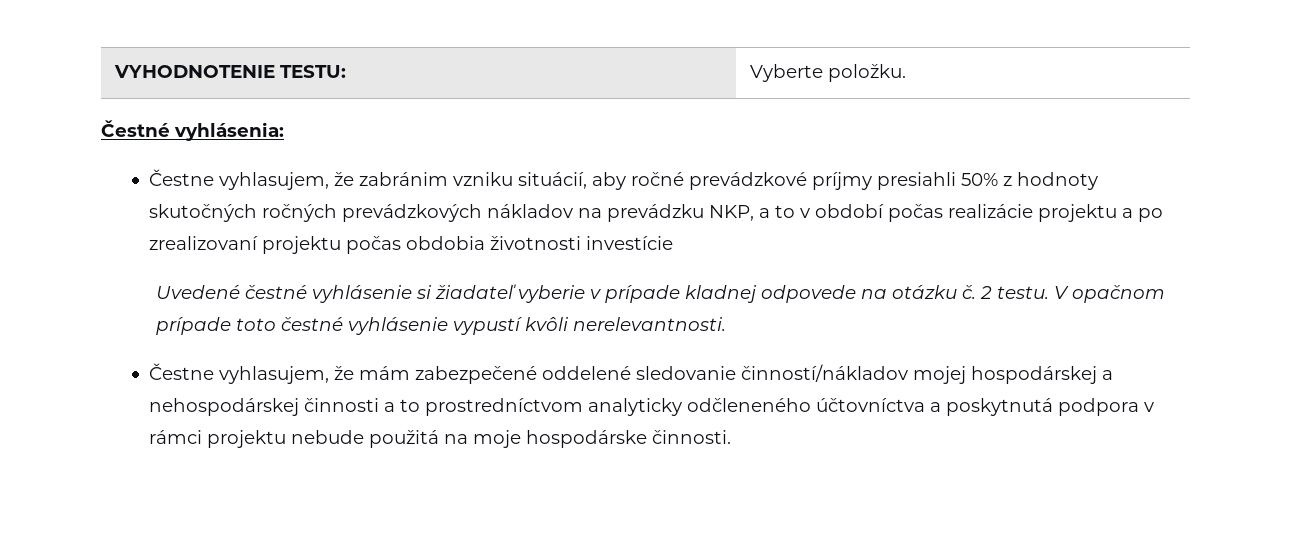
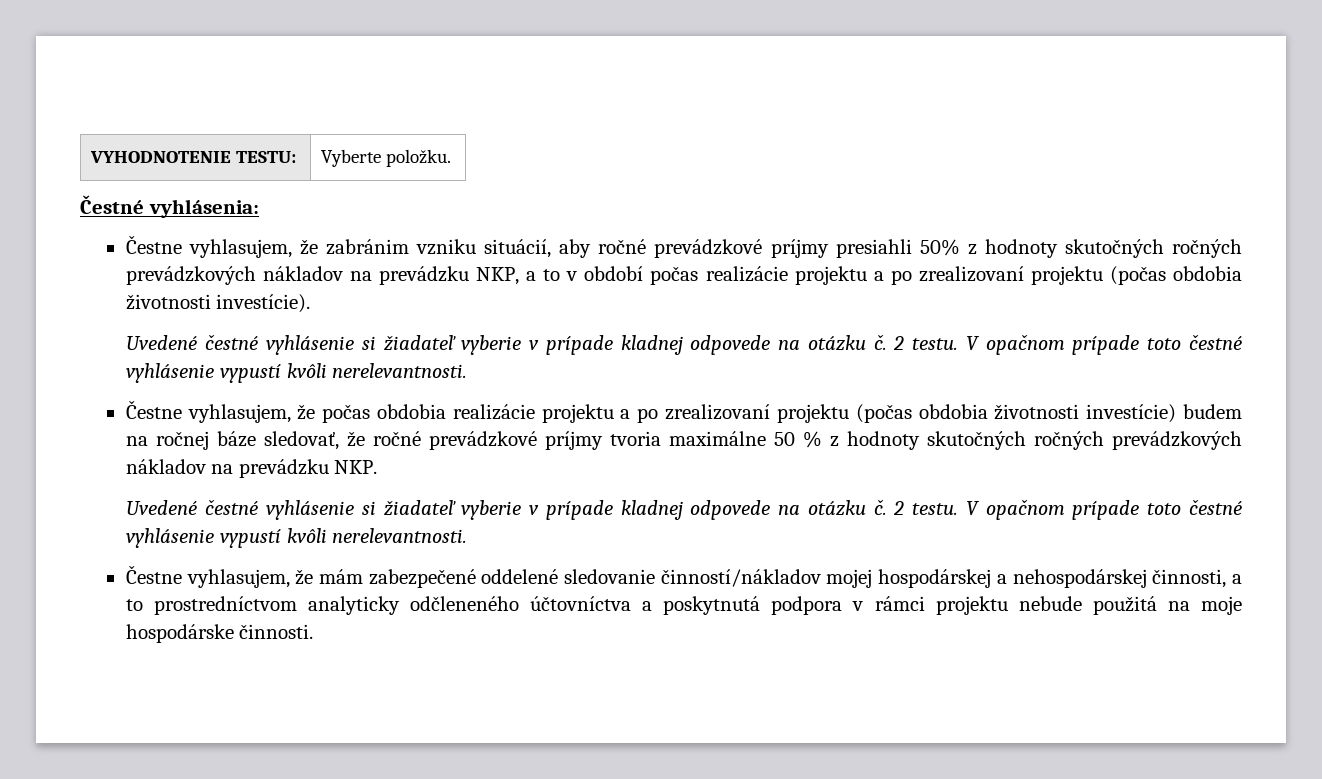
[345,236,673,254] počas obdobia životnosti investície -> [1109,266,1242,285] [125,294,311,313] [126,334,1243,355] [126,363,468,383] [125,400,1243,423] [125,431,1243,450] [125,459,378,478] (počas obdobia životnosti investície). // Uvedené čestné vyhlásenie si žiadateľ vyberie v prípade kladnej odpovede na otázku č. 2 testu. V opačnom prípade toto čestné vyhlásenie vypustí kvôli nerelevantnosti. // Čestne vyhlasujem, že počas obdobia realizácie projektu a po zrealizovaní projektu (počas obdobia životnosti investície) budem na ročnej báze sledovať, že ročné prevádzkové príjmy tvoria maximálne 50 % z hodnoty skutočných ročných prevádzkových nákladov na prevádzku NKP.
[303,398,379,412] činnosti -> [1152,569,1227,588] činnosti,

